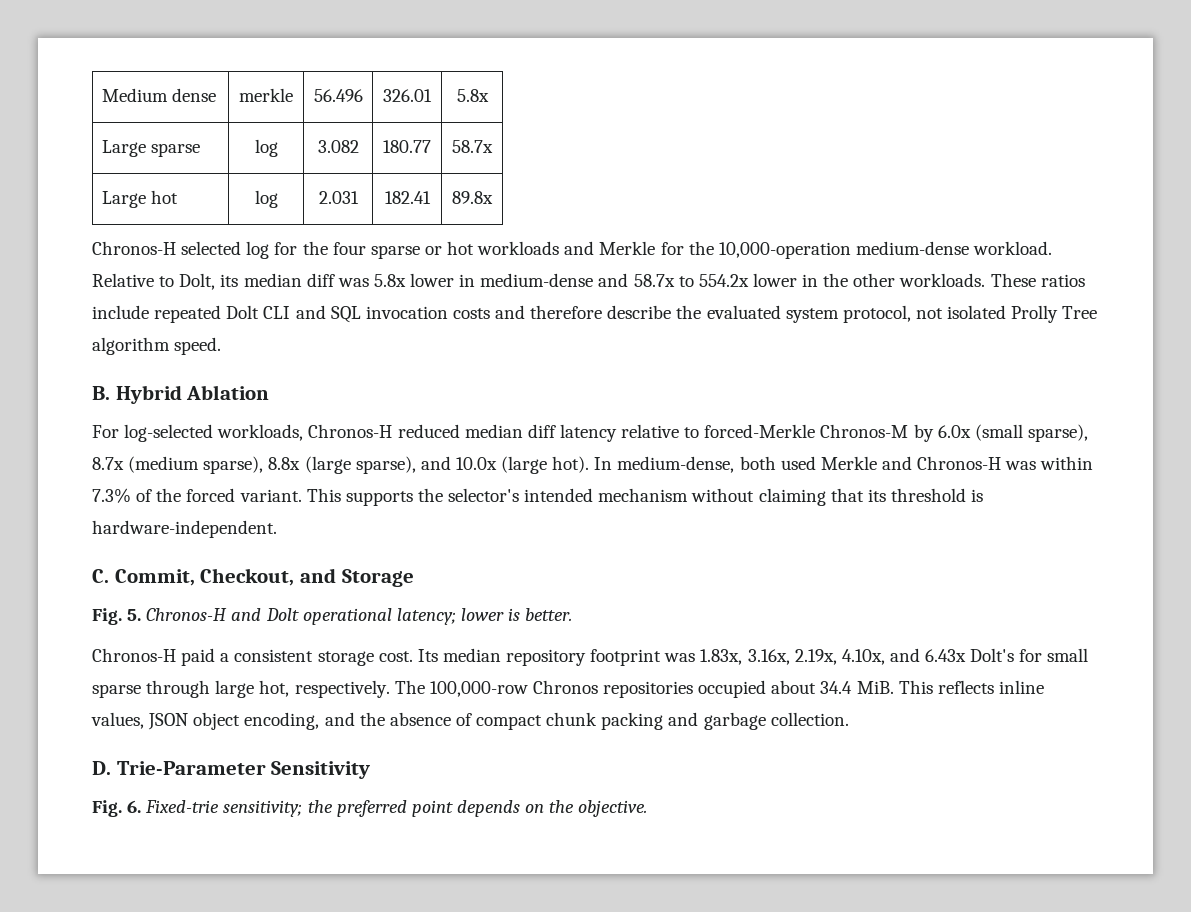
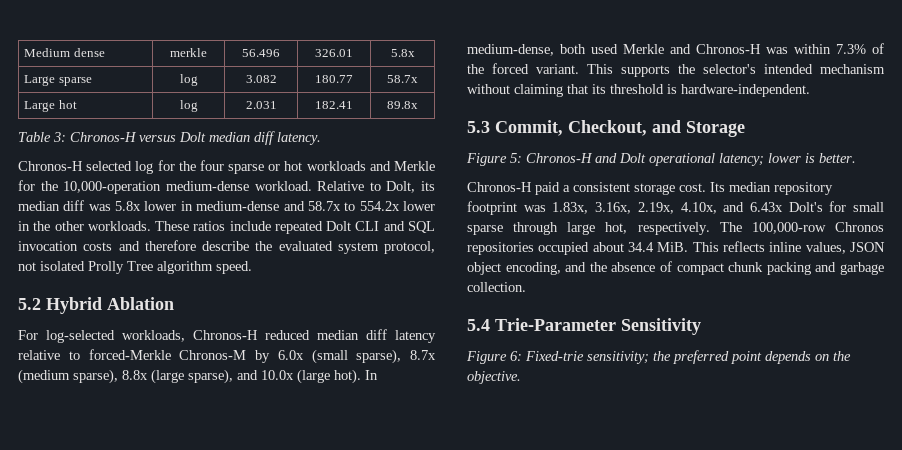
(493, 197) none -> [18,131,321,145] // Table 3: Chronos-H versus Dolt median diff latency.
[92,386,110,400] B. -> [18,298,41,310] 5.2
[92,569,109,583] C. -> [467,121,490,133] 5.3
[92,608,142,625] Fig. 5. -> [466,153,522,166] Figure 5:
[92,761,111,775] D. -> [467,319,490,331] 5.4
[92,800,142,817] Fig. 6. -> [466,351,522,364] Figure 6:

